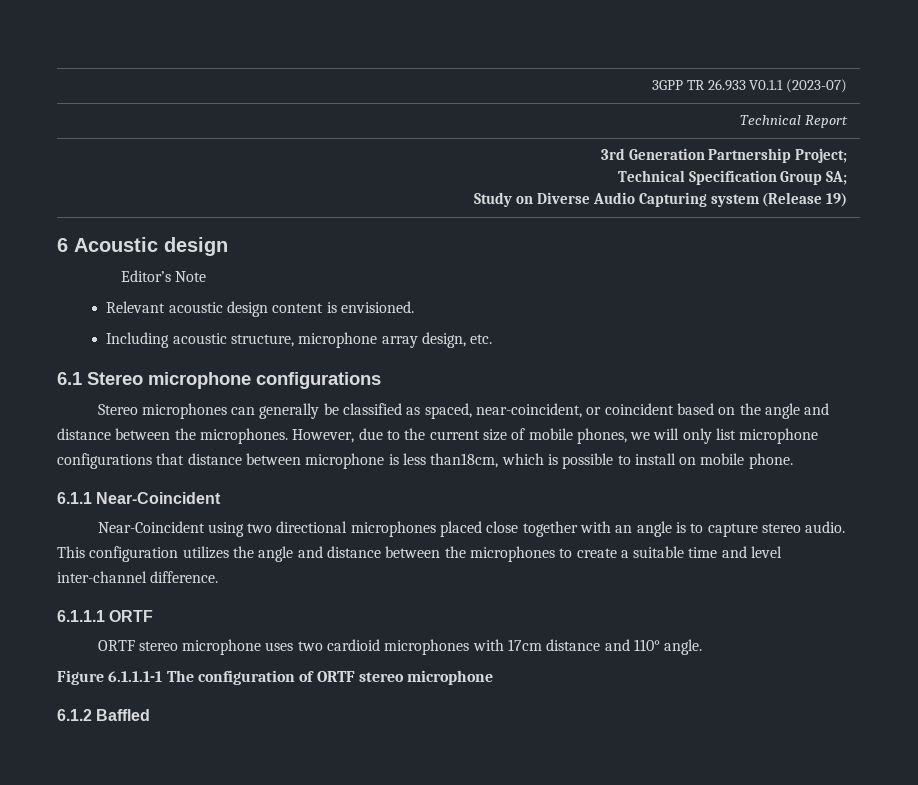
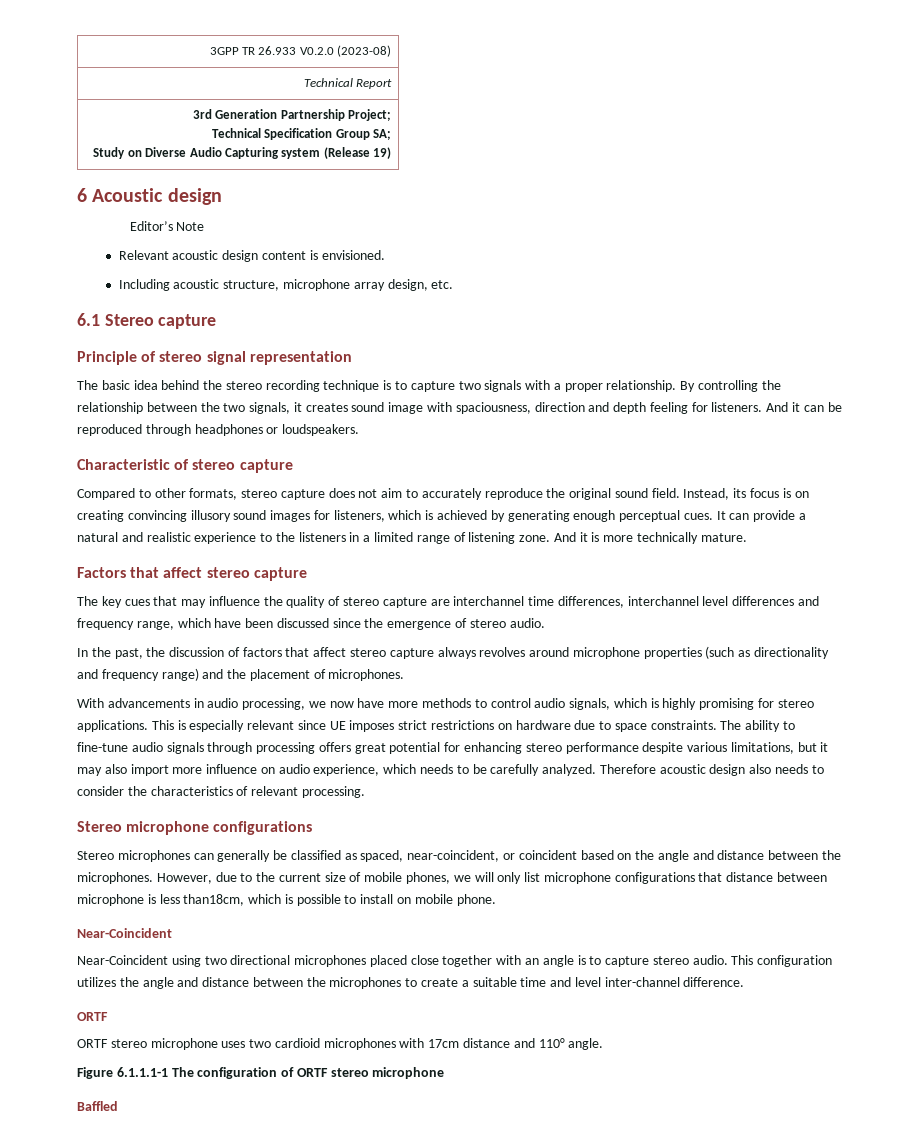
[749,79,848,93] V0.1.1 (2023-07) -> [299,45,392,57] V0.2.0 (2023-08)
(143, 378) none -> [158,314,217,329] [77,351,352,365] [77,380,781,392] [77,402,842,414] [77,424,360,436] [77,459,293,473] [77,488,809,500] [77,510,807,522] [77,532,747,544] [77,567,307,581] [77,596,820,608] [77,618,545,630] [77,646,830,659] [77,668,405,681] [77,698,814,710] [77,720,796,732] [77,742,829,754] [77,764,824,776] [77,786,365,798] [77,821,122,832] capture // Principle of stereo signal representation // The basic idea behind the stereo recording technique is to capture two signals with a proper relationship. By controlling the relationship between the two signals, it creates sound image with spaciousness, direction and depth feeling for listeners. And it can be reproduced through headphones or loudspeakers. // Characteristic of stereo capture // Compared to other formats, stereo capture does not aim to accurately reproduce the original sound field. Instead, its focus is on creating convincing illusory sound images for listeners, which is achieved by generating enough perceptual cues. It can provide a natural and realistic experience to the listeners in a limited range of listening zone. And it is more technically mature. // Factors that affect stereo capture // The key cues that may influence the quality of stereo capture are interchannel time differences, interchannel level differences and frequency range, which have been discussed since the emergence of stereo audio. // In the past, the discussion of factors that affect stereo capture always revolves around microphone properties (such as directionality and frequency range) and the placement of microphones. // With advancements in audio processing, we now have more methods to control audio signals, which is highly promising for stereo applications. This is especially relevant since UE imposes strict restrictions on hardware due to space constraints. The ability to fine-tune audio signals through processing offers great potential for enhancing stereo performance despite various limitations, but it may also import more influence on audio experience, which needs to be carefully analyzed. Therefore acoustic design also needs to consider the characteristics of relevant processing. // Stereo
[57,492,92,504] 6.1.1 -> (496, 900) none
[57,610,105,622] 6.1.1.1 -> (745, 982) none
[57,709,92,721] 6.1.2 -> (445, 1073) none

